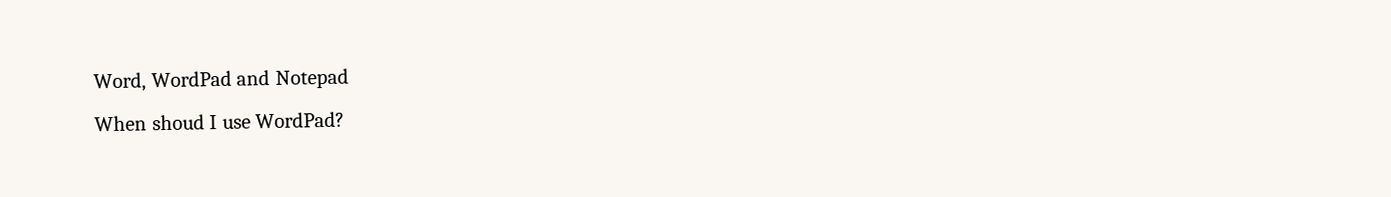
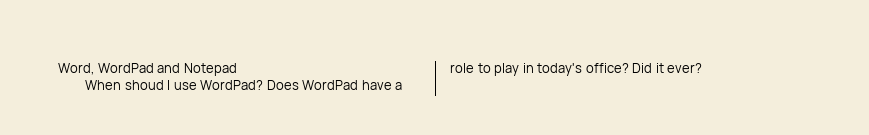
(346, 120) none -> [266,80,403,90] [450,63,703,76] Does WordPad have a role to play in today's office? Did it ever?

